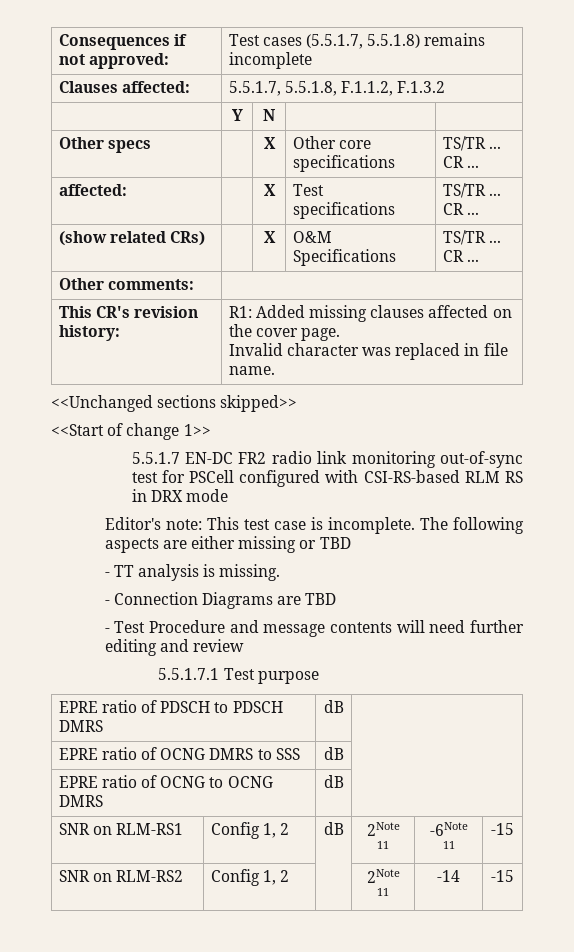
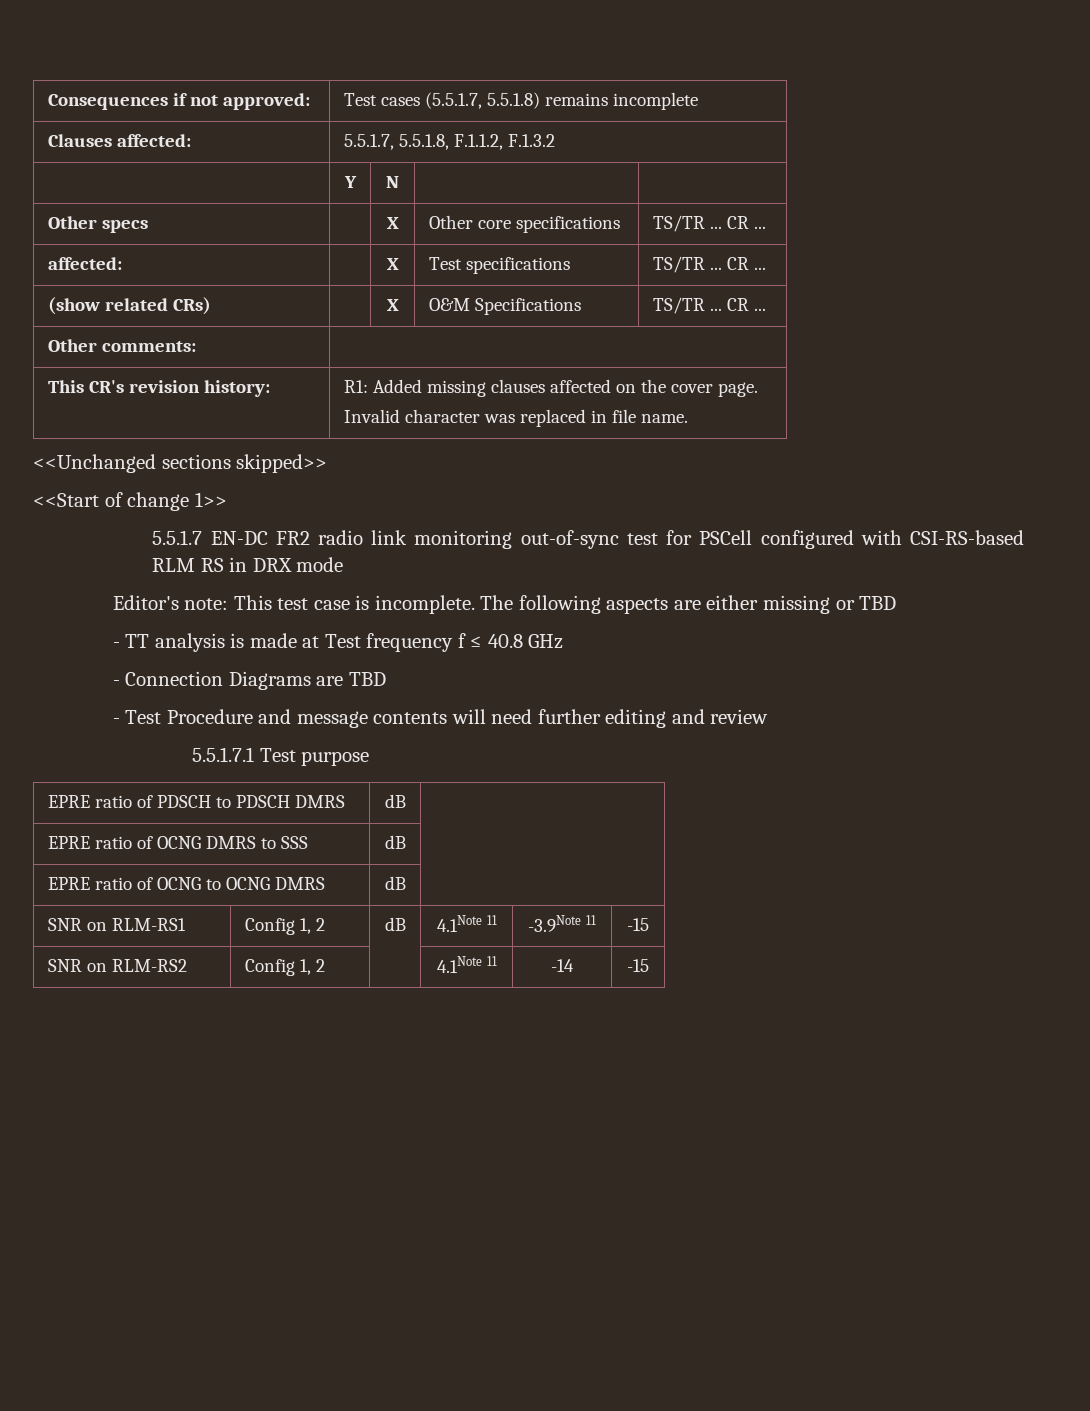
[219,564,281,581] missing. -> [249,633,564,652] made at Test frequency f ≤ 40.8 GHz
[366,822,400,836] [377,841,389,849] [429,822,468,836] 2Note 11 | -6Note -> [436,915,497,932] [528,915,582,932] 4.1Note 11 | -3.9Note
[366,869,400,883] 2Note -> [436,956,482,973] 4.1Note

